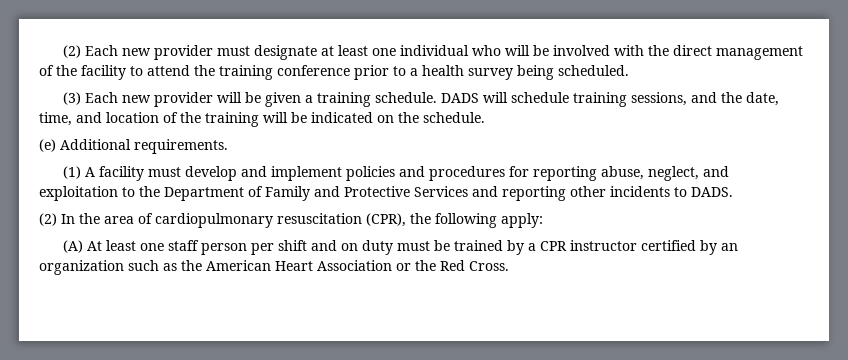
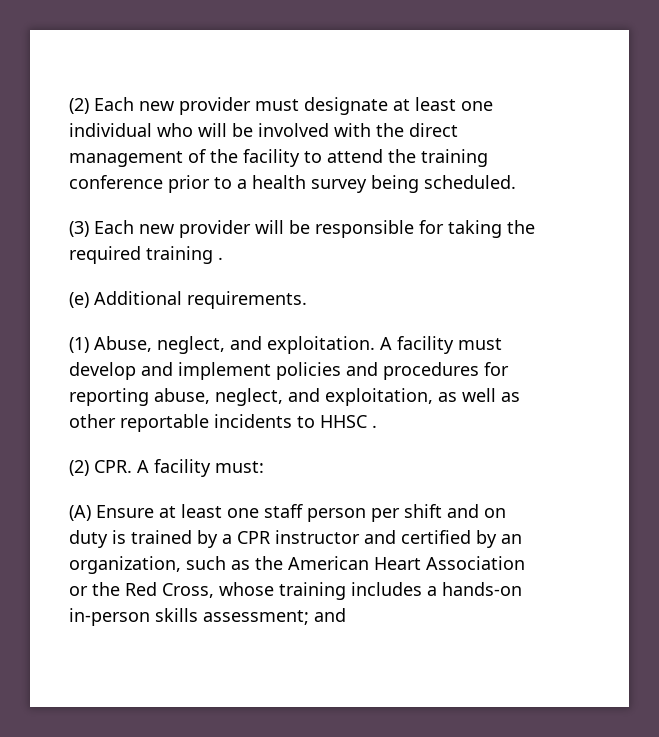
[265,92,780,107] [39,112,485,127] given a training schedule. DADS will schedule training sessions, and the date, time, and location of the training will be indicated on the schedule. -> [315,220,535,238] [69,246,223,264] responsible for taking the required training .
(82, 172) none -> [94,336,375,354] Abuse, neglect, and exploitation.
[39,186,733,201] [39,213,543,228] exploitation to the Department of Family and Protective Services and reporting other incidents to DADS. // (2) In the area of cardiopulmonary resuscitation (CPR), the following apply: -> [325,388,520,406] [69,414,377,432] [69,459,264,477] exploitation, as well as other reportable incidents to HHSC . // (2) CPR. A facility must:
[87,241,103,251] At -> [96,505,176,518] Ensure at
[397,240,451,251] must be -> [112,530,126,544] is
(638, 245) none -> [364,530,396,544] and
[39,260,124,275] organization -> [69,556,181,574] organization,
[469,261,509,271] Cross. -> [162,582,522,600] [69,608,346,626] Cross, whose training includes a hands-on in-person skills assessment; and

